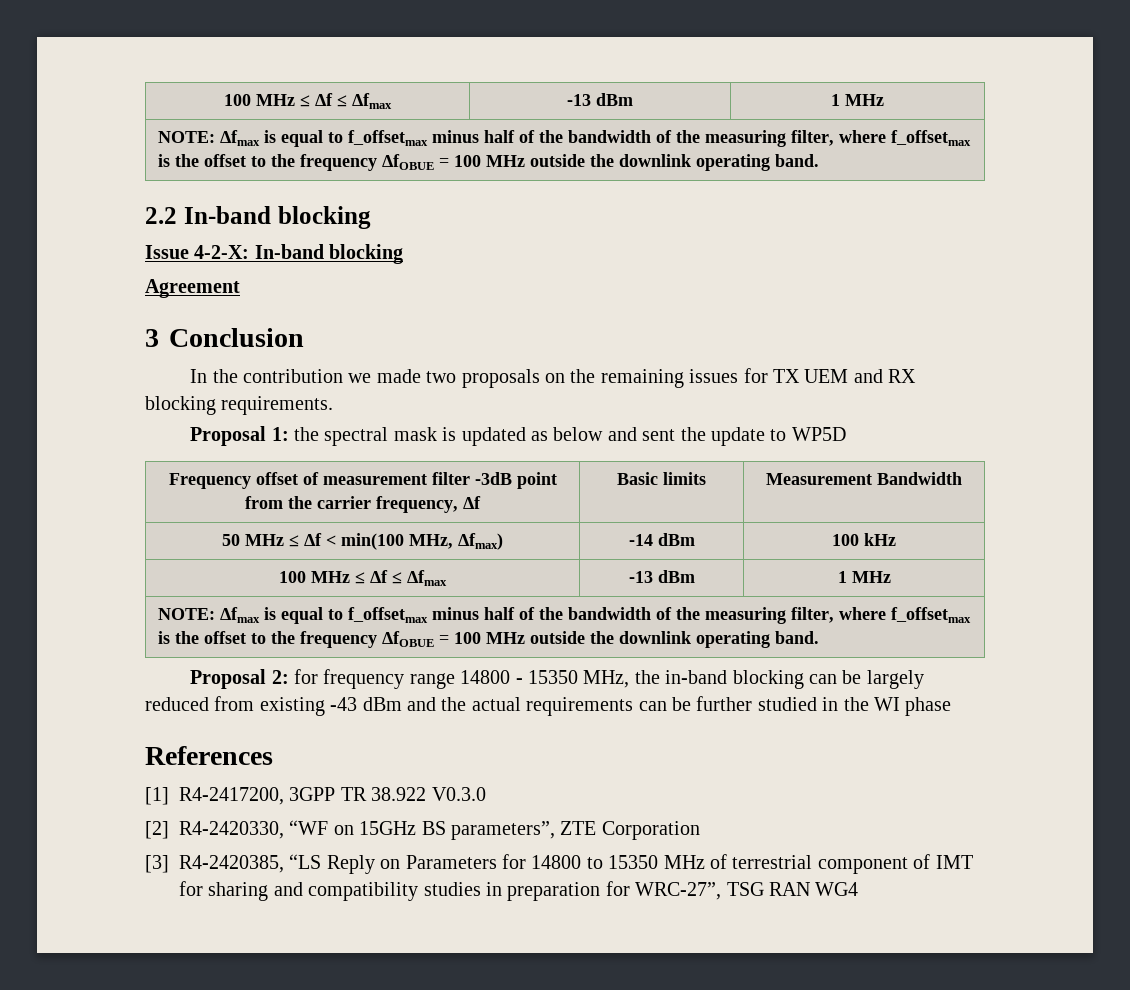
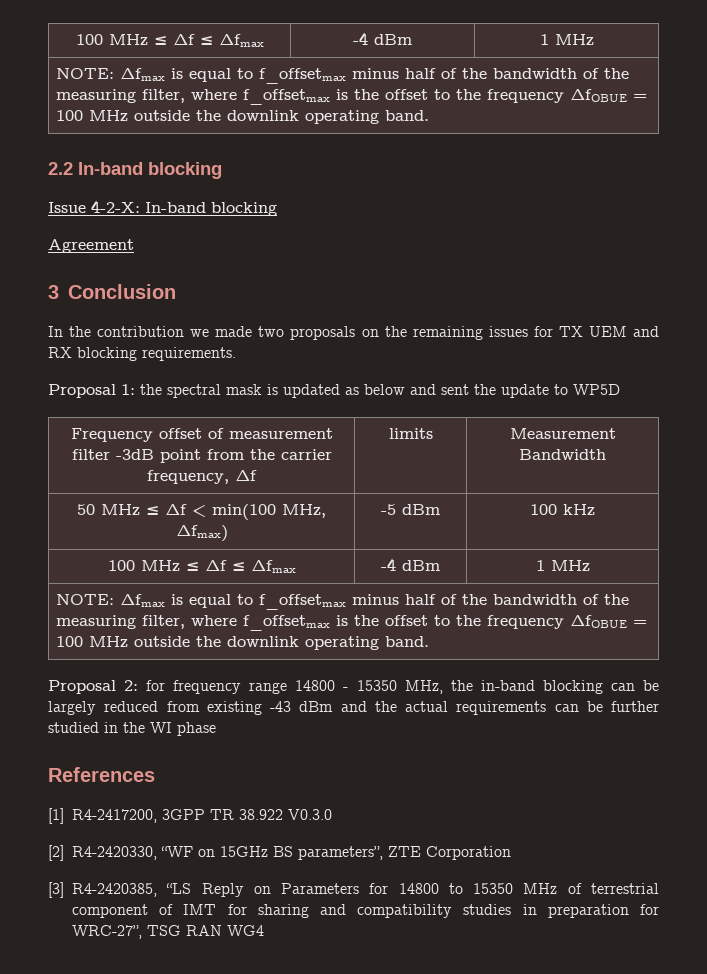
[224,93,392,109] [567,94,591,106] 100 MHz ≤ Δf ≤ Δfmax | -13 -> [75,34,264,47] [353,32,368,45] 100 MHz ≤ Δf ≤ Δfmax | -4
[617,472,658,485] Basic -> (257, 476) none
[628,534,653,546] -14 -> [381,504,396,515] -5
[628,571,653,583] -13 -> [381,558,396,571] -4

